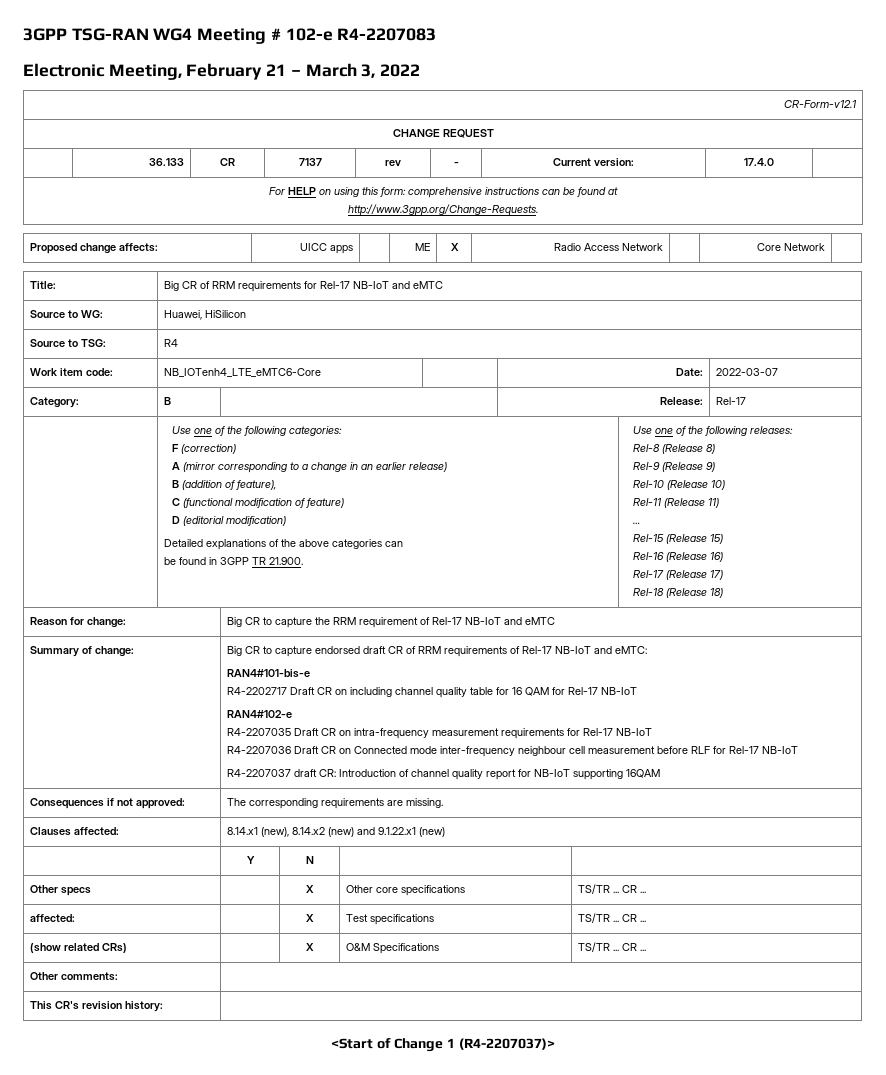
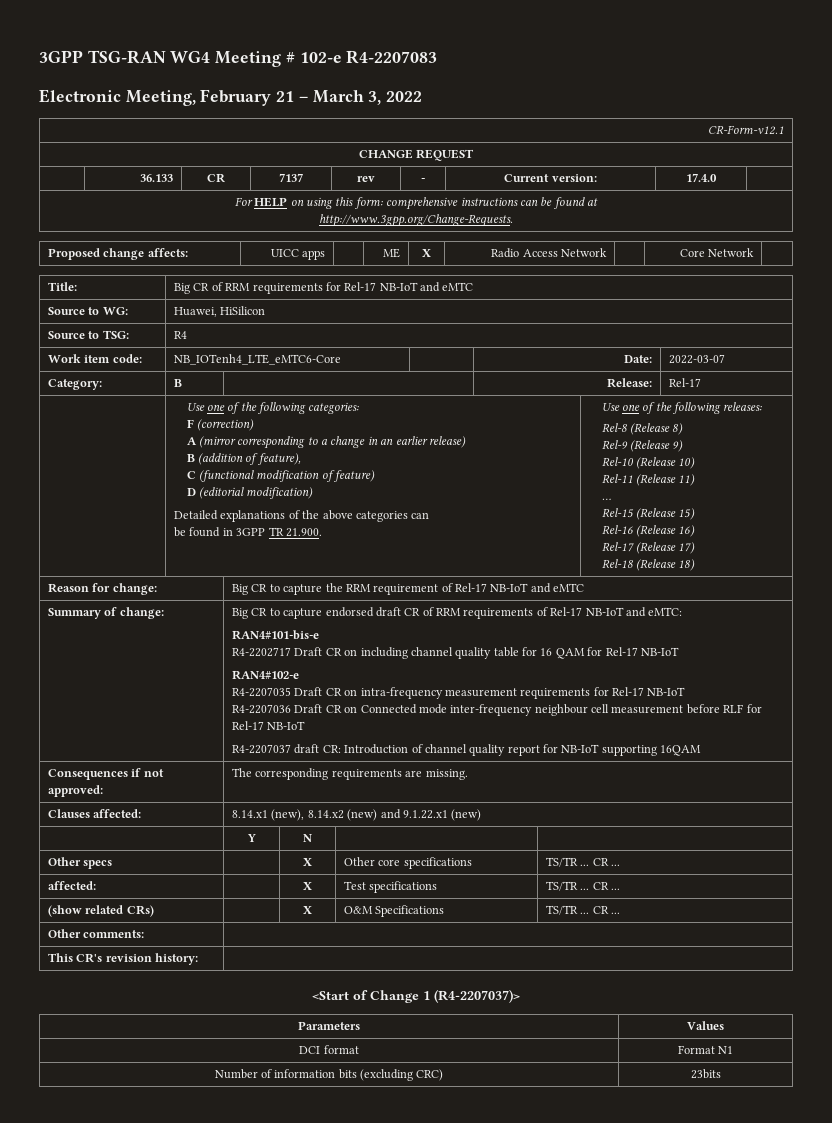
(555, 1044) none -> [298,1021,360,1030] [687,1021,724,1030] [299,1045,359,1054] [677,1045,734,1054] [214,1069,444,1081] [690,1069,721,1079] // Parameters | Values // DCI format | Format N1 // Number of information bits (excluding CRC) | 23bits

